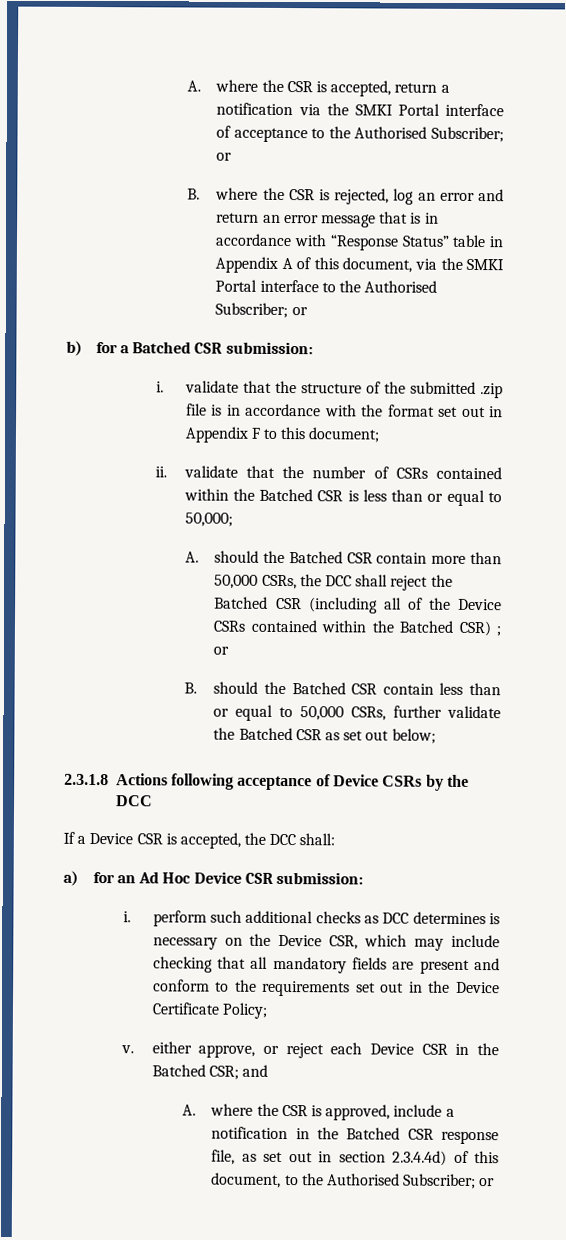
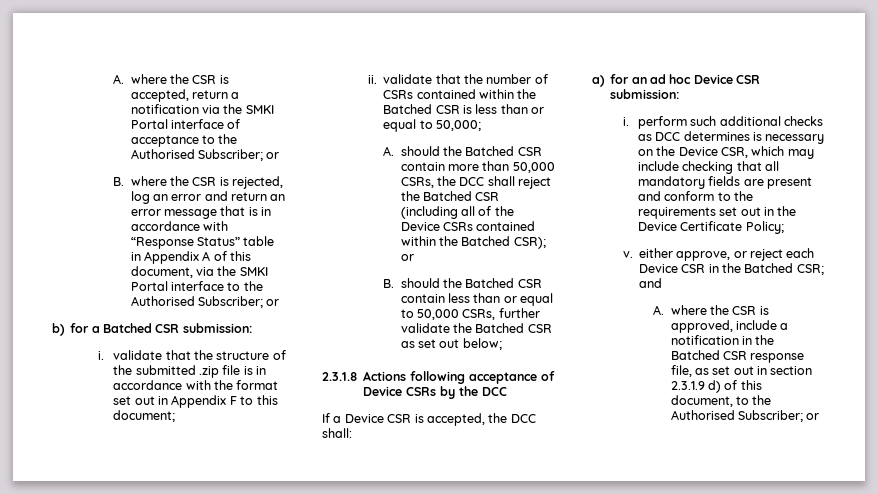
[458,620,501,637] CSR) ; -> [513,237,546,249] CSR);
[138,871,192,884] Ad Hoc -> [650,74,692,84] ad hoc
[392,1150,448,1166] 2.3.4.4d) -> [670,380,721,393] 2.3.1.9 d)

